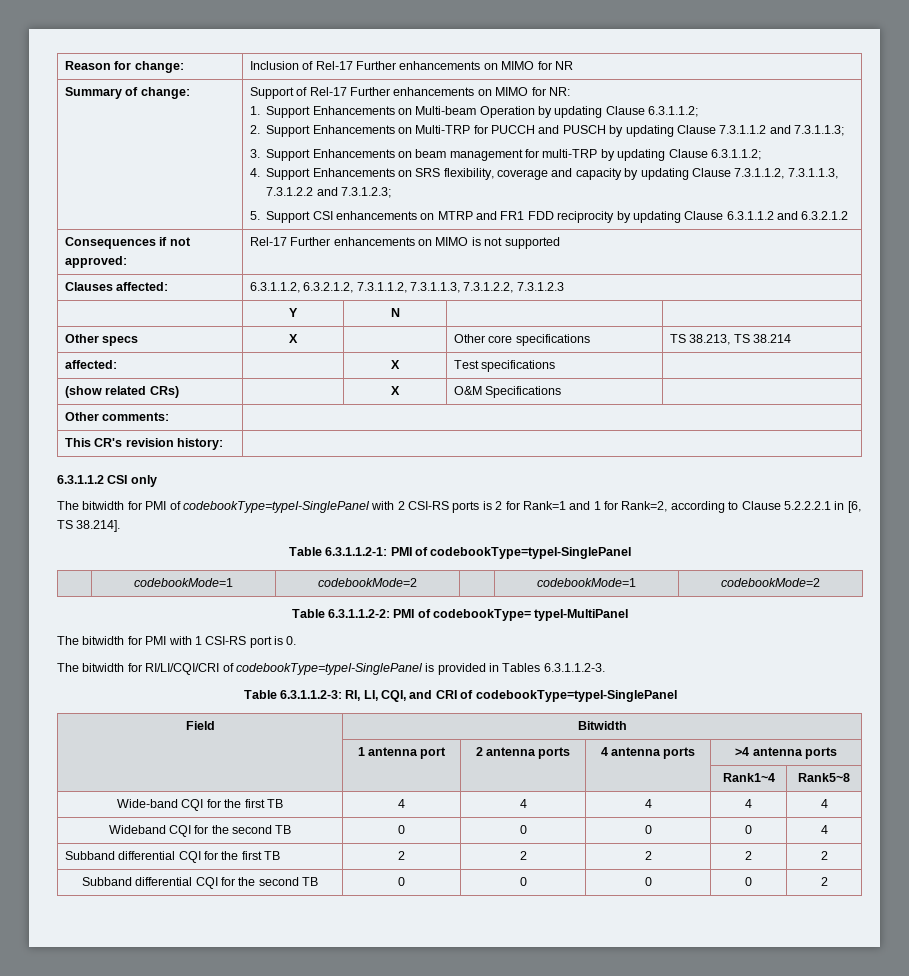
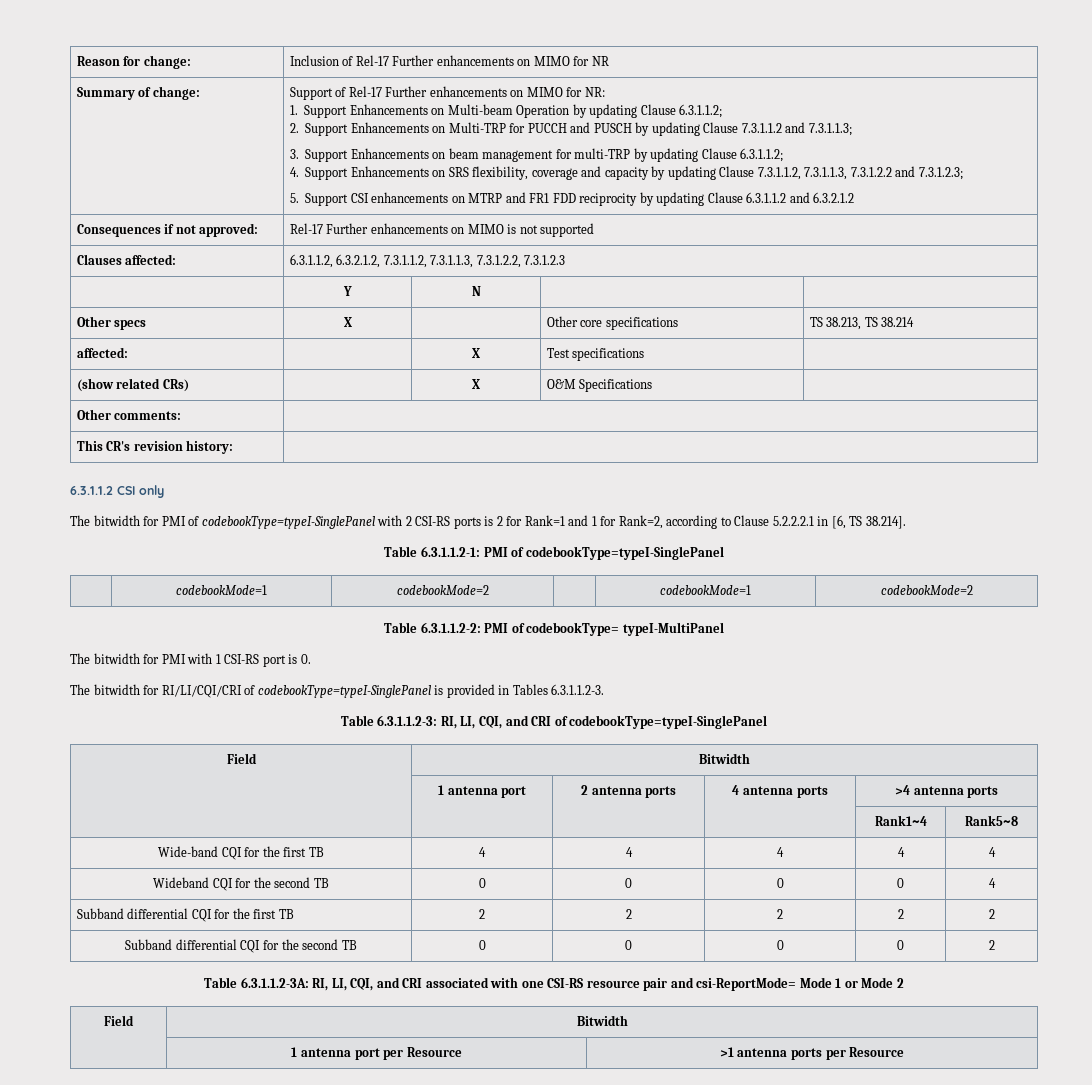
(828, 881) none -> [204,977,904,991] [104,1015,134,1026] [576,1015,628,1026] [291,1047,462,1060] [719,1047,905,1060] // Table 6.3.1.1.2-3A: RI, LI, CQI, and CRI associated with one CSI-RS resource pair and csi-ReportMode= Mode 1 or Mode 2 // Field | Bitwidth // | 1 antenna port per Resource | >1 antenna ports per Resource

